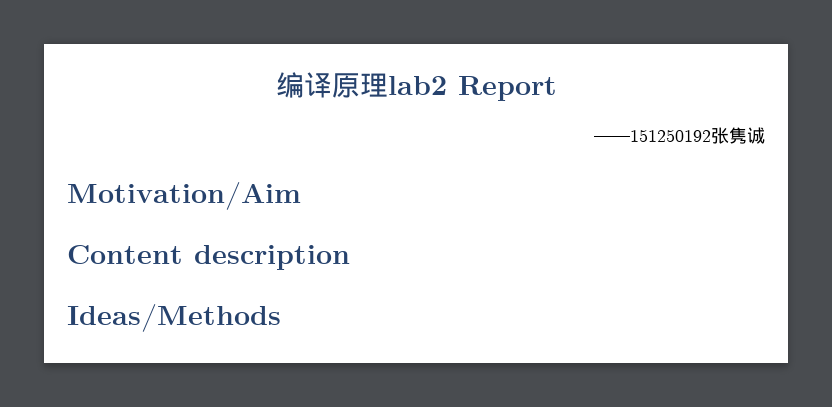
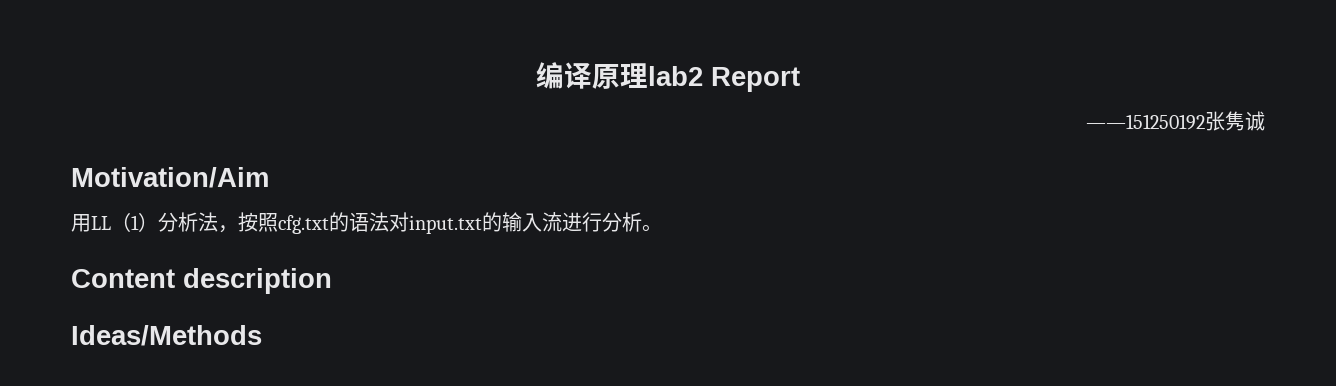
(301, 196) none -> [71,212,662,234] // 用LL（1）分析法，按照cfg.txt的语法对input.txt的输入流进行分析。

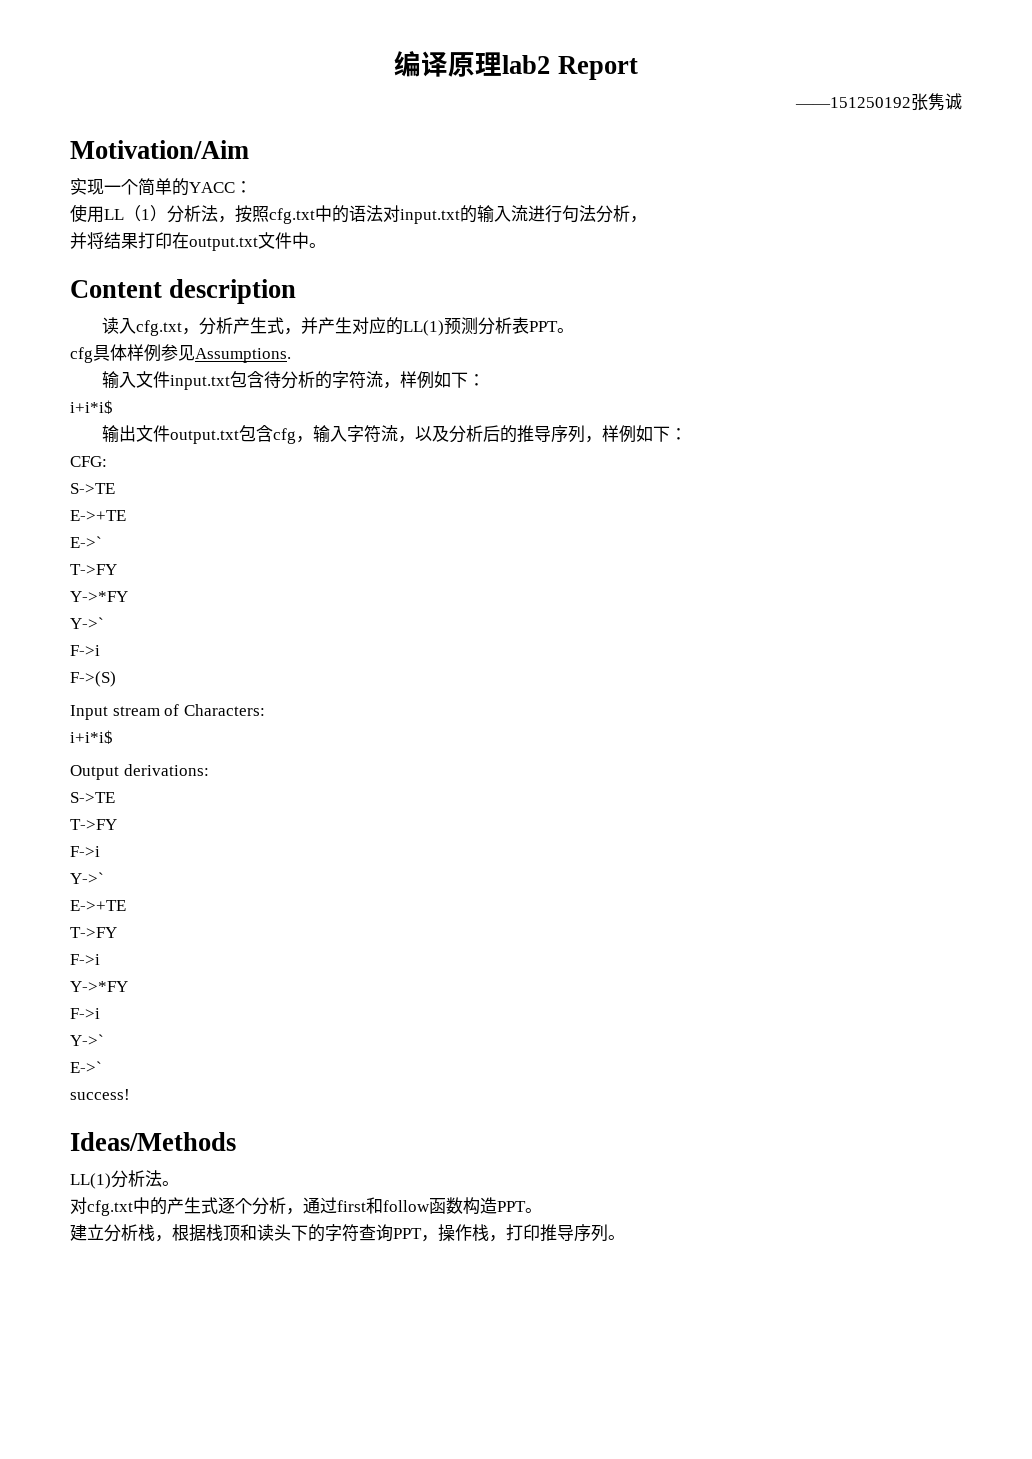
(269, 177) none -> [70,178,252,196] [70,204,87,222] 实现一个简单的YACC： // 使
(329, 224) none -> [315,205,332,222] 中
[602,212,662,232] [71,268,332,294] [71,325,262,346] 分析。 // Content description // Ideas/Methods -> [562,205,647,223] [70,232,326,251] [70,279,297,304] [101,317,574,336] [70,344,291,363] [101,371,485,390] [70,400,113,414] [101,425,687,444] [70,456,107,467] [70,483,115,494] [70,510,126,521] [70,536,102,548] [70,564,117,575] [70,591,128,602] [70,617,104,629] [70,645,100,656] [70,671,116,687] [70,704,265,720] [70,730,113,744] [70,764,209,780] [70,792,115,803] [70,819,117,830] [70,846,100,857] [70,872,104,884] [70,900,126,911] [70,927,117,938] [70,954,100,965] [70,981,128,992] [70,1008,100,1019] [70,1034,104,1046] [70,1061,102,1073] [70,1089,130,1100] [70,1132,236,1151] [70,1170,179,1189] [70,1197,542,1216] [70,1224,625,1242] 句法分析， // 并将结果打印在output.txt文件中。 // Content description // 读入cfg.txt，分析产生式，并产生对应的LL(1)预测分析表PPT。 // cfg具体样例参见Assumptions. // 输入文件input.txt包含待分析的字符流，样例如下： // i+i*i$ // 输出文件output.txt包含cfg，输入字符流，以及分析后的推导序列，样例如下： // CFG: // S->TE // E->+TE // E->` // T->FY // Y->*FY // Y->` // F->i // F->(S) // Input stream of Characters: // i+i*i$ // Output derivations: // S->TE // T->FY // F->i // Y->` // E->+TE // T->FY // F->i // Y->*FY // F->i // Y->` // E->` // success! // Ideas/Methods // LL(1)分析法。 // 对cfg.txt中的产生式逐个分析，通过first和follow函数构造PPT。 // 建立分析栈，根据栈顶和读头下的字符查询PPT，操作栈，打印推导序列。

